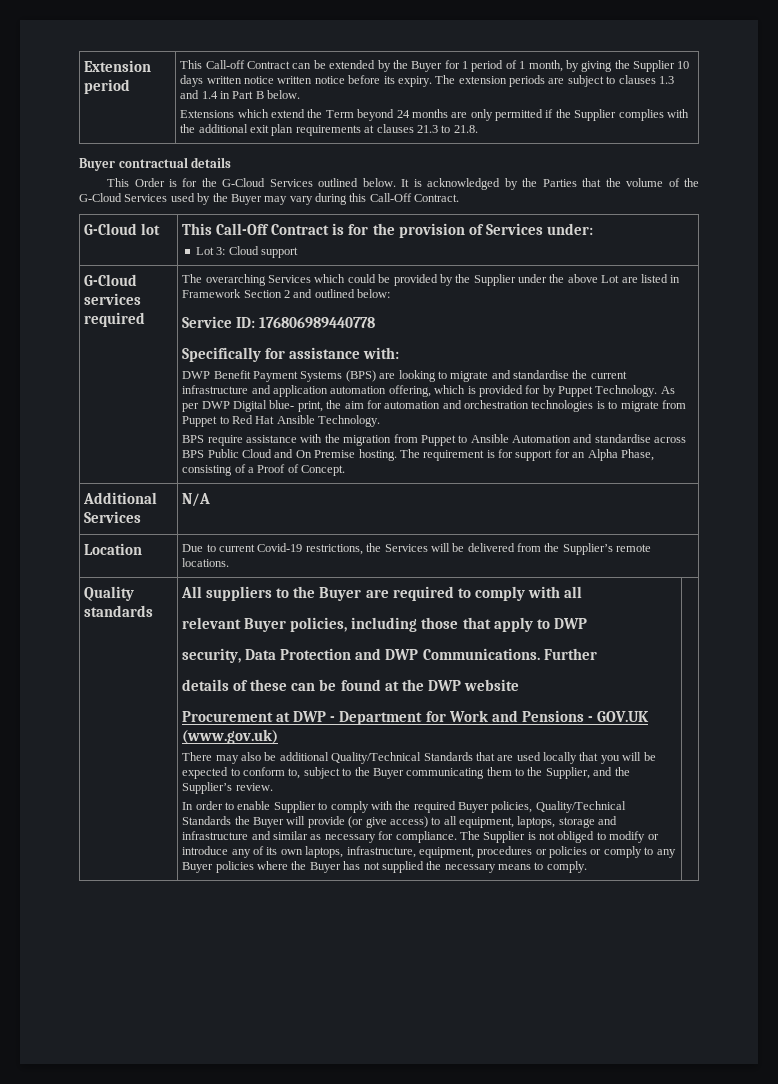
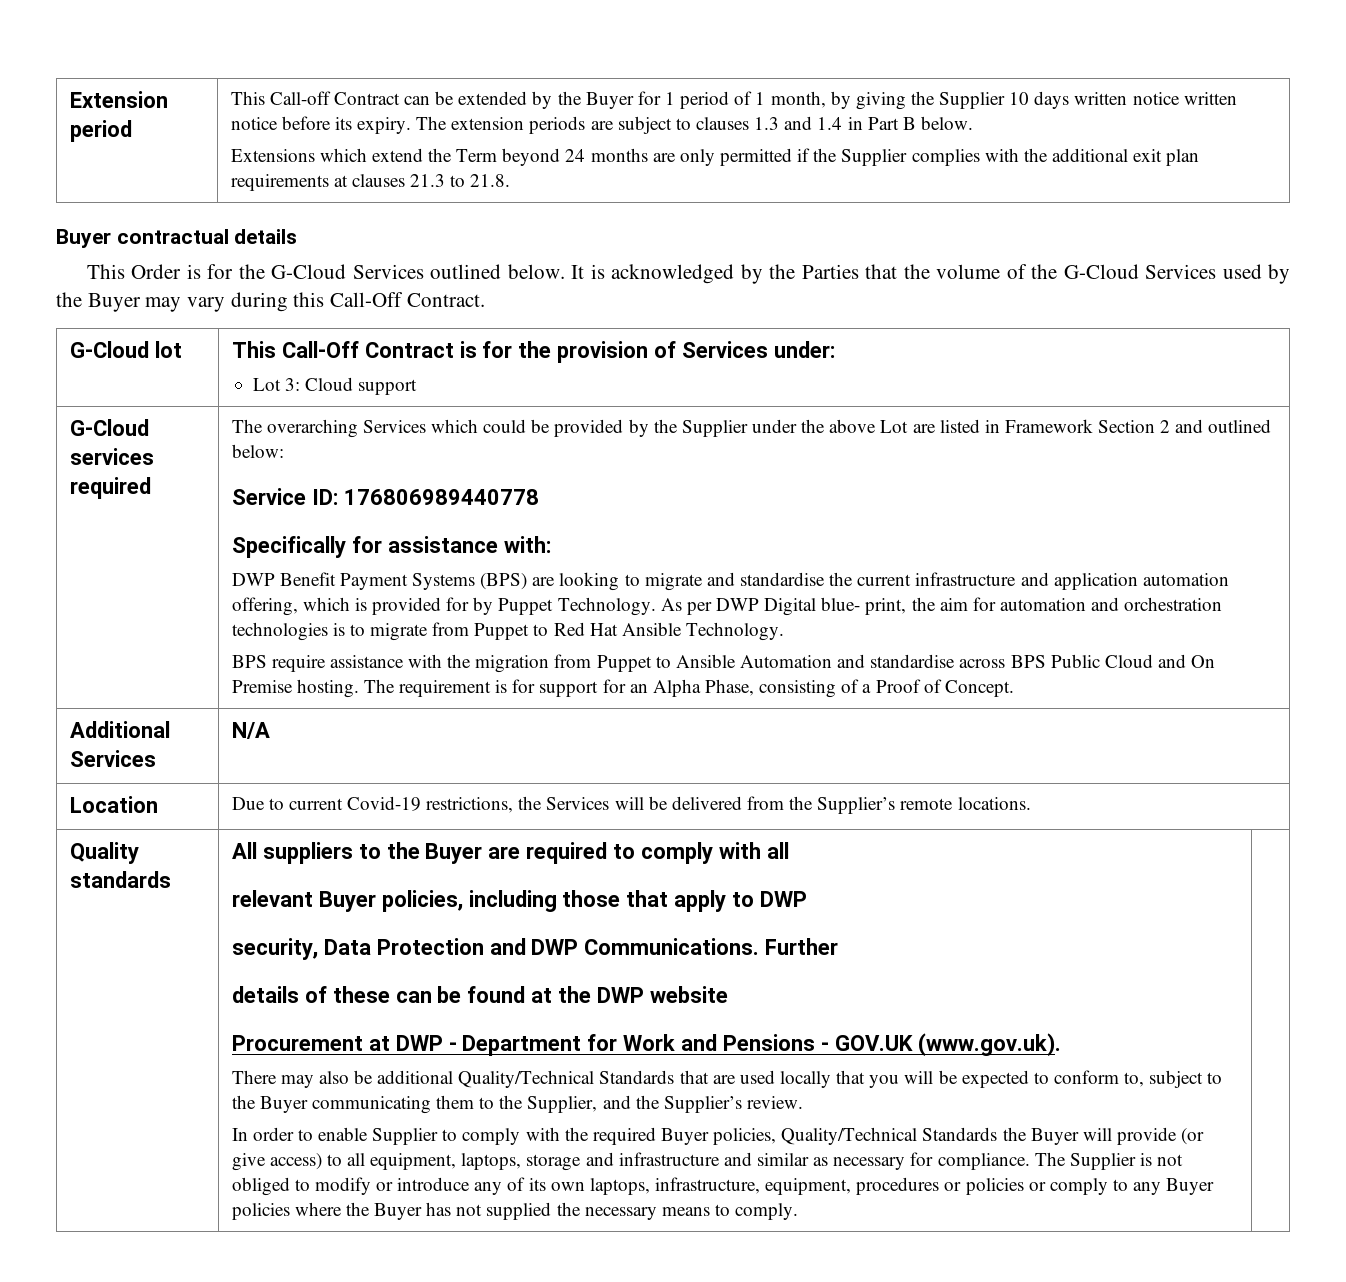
[182,729,279,744] (www.gov.uk) -> [918,1033,1062,1056] (www.gov.uk).

